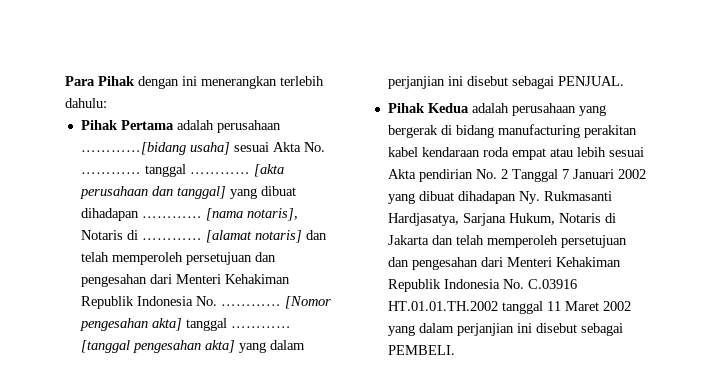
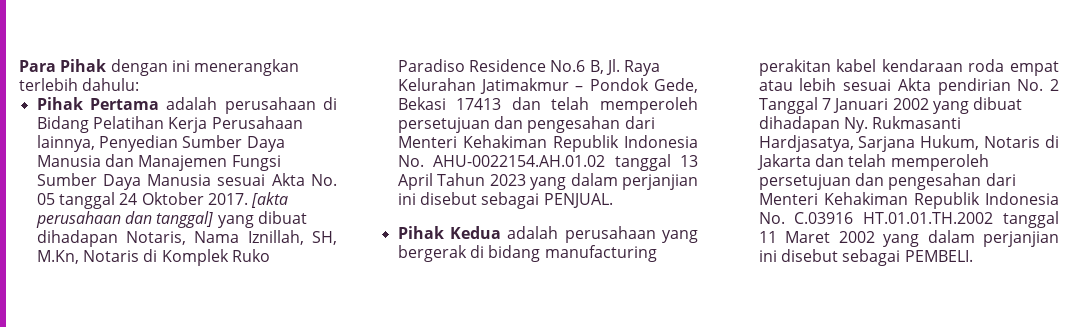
[80,142,325,155] [80,164,250,177] …………[bidang usaha] sesuai Akta No. ………… tanggal ………… -> [323,97,337,110] [36,116,303,133] [36,135,285,152] [36,154,281,171] [36,173,337,190] [36,192,248,209] di Bidang Pelatihan Kerja Perusahaan lainnya, Penyedian Sumber Daya Manusia dan Manajemen Fungsi Sumber Daya Manusia sesuai Akta No. 05 tanggal 24 Oktober 2017.
[141,208,298,221] [80,230,302,243] ………… [nama notaris], Notaris di ………… [alamat notaris] -> [125,230,337,245] [36,249,270,266] [397,59,661,76] [397,78,698,94] [397,97,502,110] Notaris, Nama Iznillah, SH, M.Kn, Notaris di Komplek Ruko Paradiso Residence No.6 B, Jl. Raya Kelurahan Jatimakmur – Pondok Gede, Bekasi 17413
[220,296,331,309] [79,318,291,331] [80,340,235,353] ………… [Nomor pengesahan akta] tanggal ………… [tanggal pengesahan akta] -> [433,154,698,171] [397,173,526,190] AHU-0022154.AH.01.02 tanggal 13 April Tahun 2023

